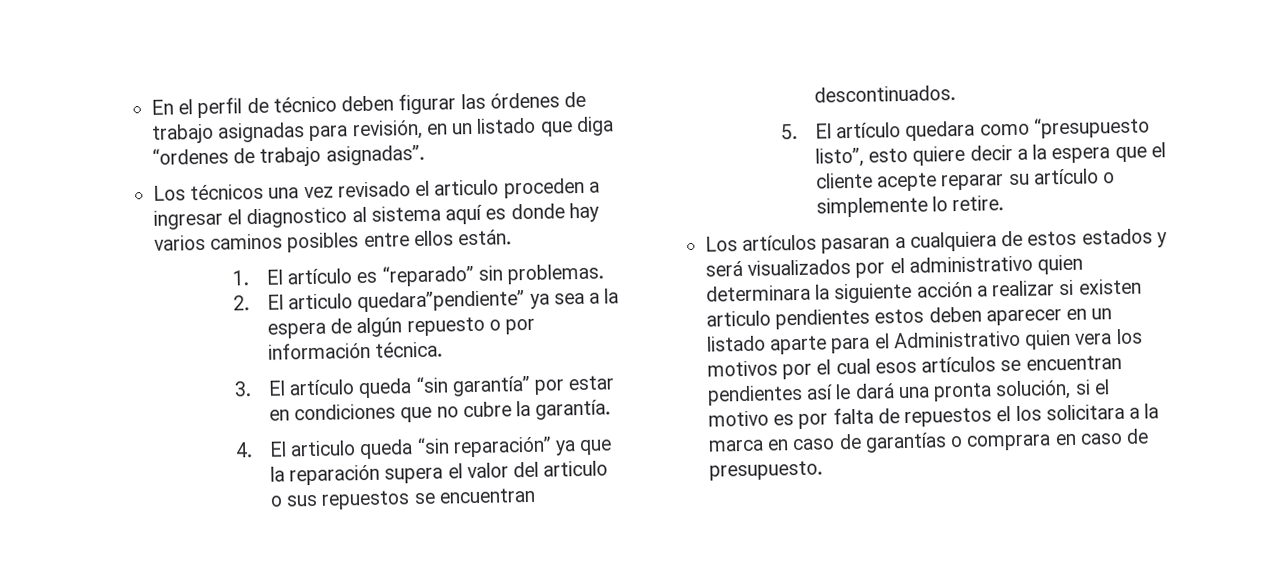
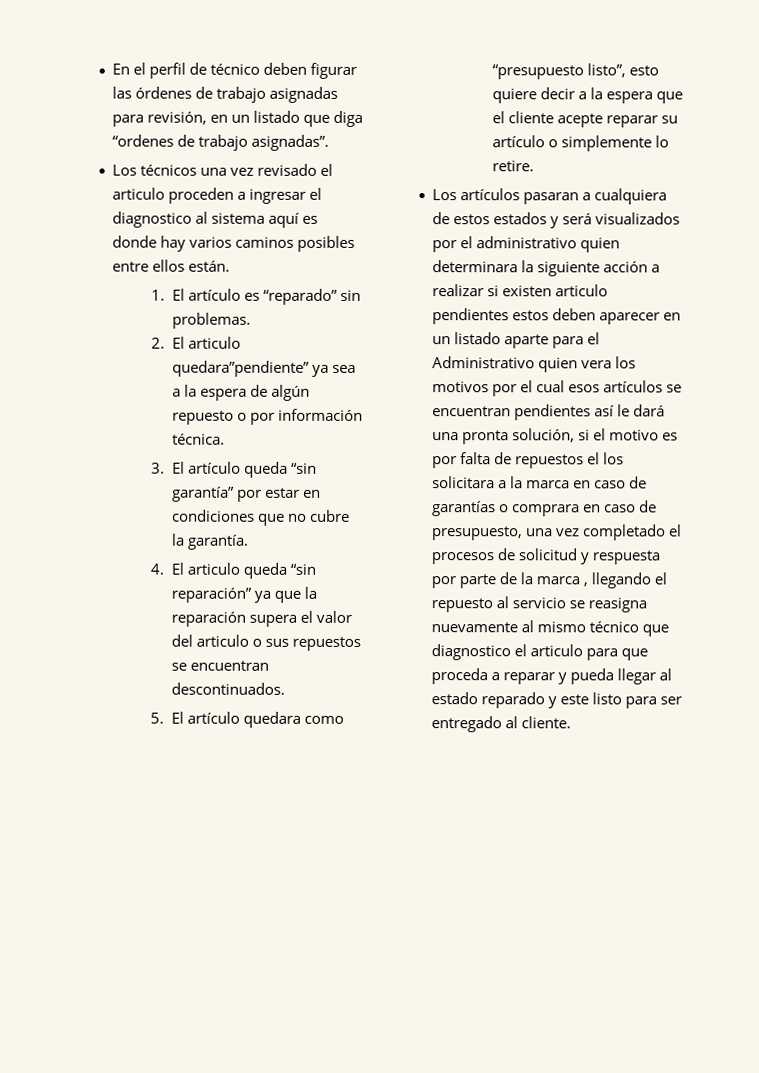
[708,460,823,481] presupuesto. -> [431,524,683,541] [431,548,661,565] [431,572,668,589] [431,596,648,613] [431,620,670,637] [431,644,649,661] [431,668,673,685] [431,692,683,709] [431,716,572,733] presupuesto, una vez completado el procesos de solicitud y respuesta por parte de la marca , llegando el repuesto al servicio se reasigna nuevamente al mismo técnico que diagnostico el articulo para que proceda a reparar y pueda llegar al estado reparado y este listo para ser entregado al cliente.

